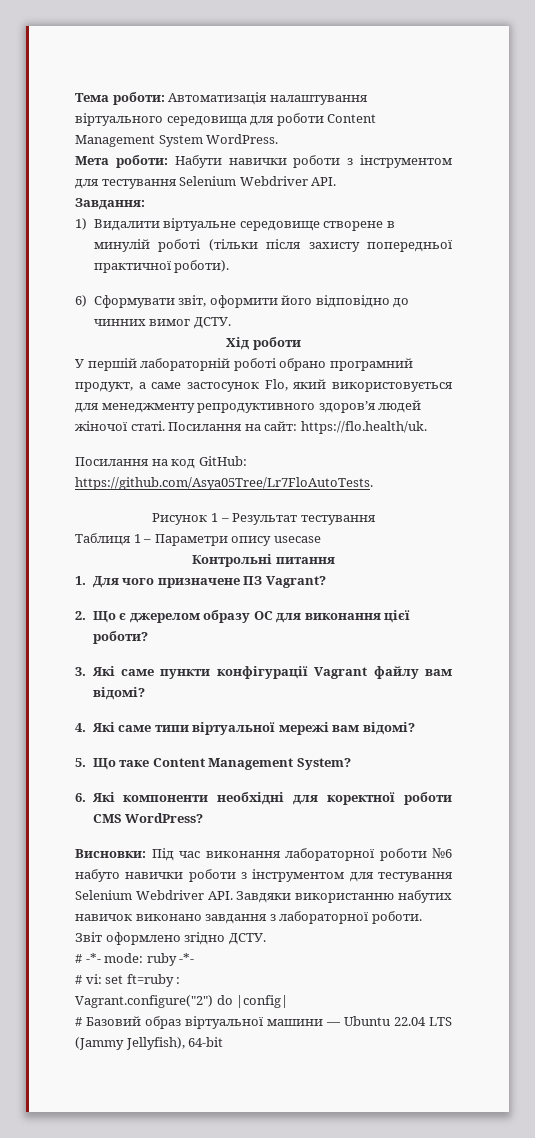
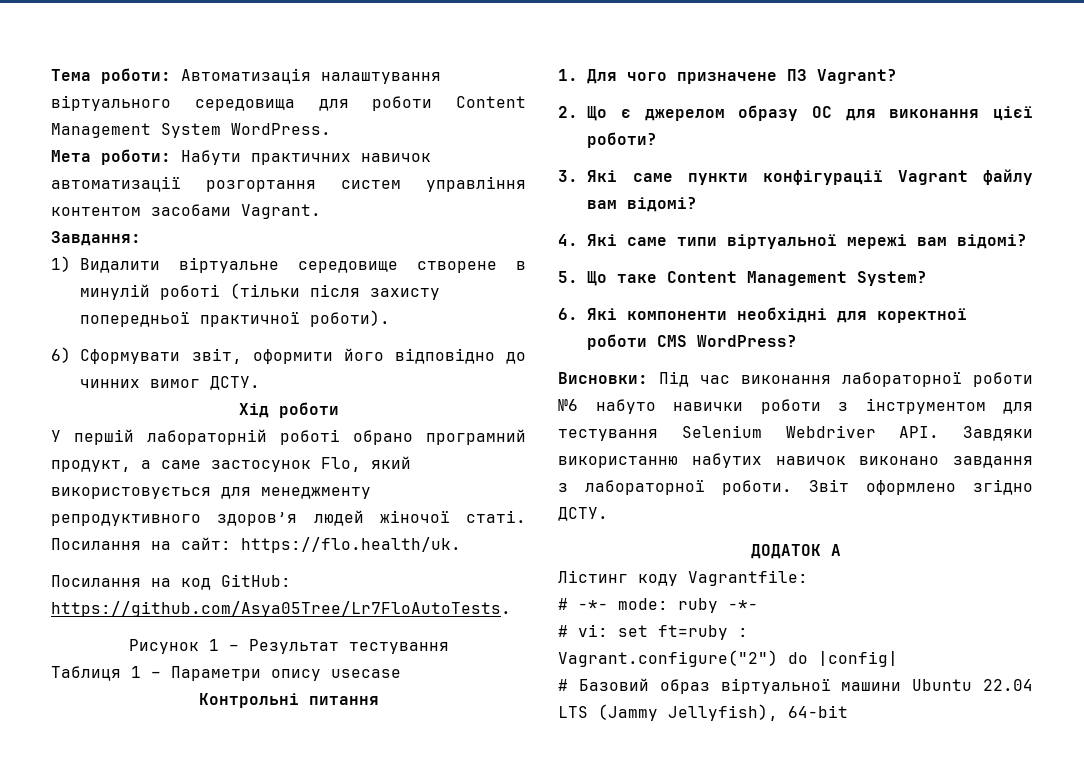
[228,155,452,168] [75,176,337,189] навички роботи з інструментом для тестування Selenium Webdriver API. -> [251,153,431,165] [51,176,526,192] [51,204,321,219] практичних навичок автоматизації розгортання систем управління контентом засобами Vagrant.
(266, 939) none -> [750,544,841,559] [558,570,808,586] // ДОДАТОК А // Лістинг коду Vagrantfile:
[326,1022,341,1026] — -> (902, 686) none

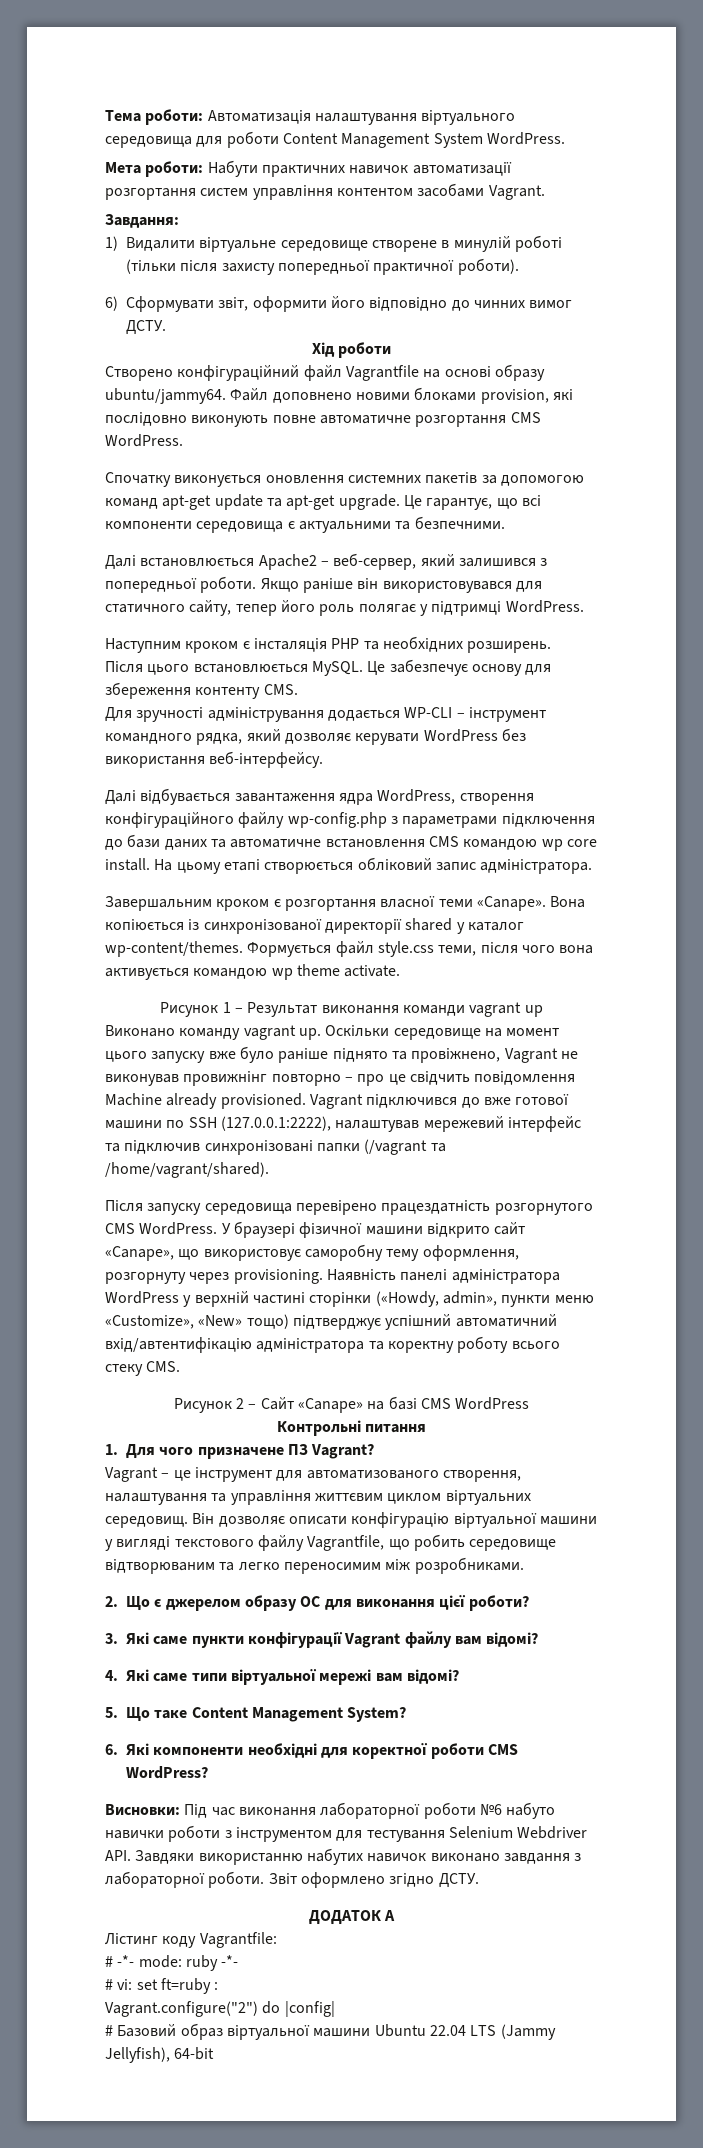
[51,429,526,445] [51,456,411,472] [51,487,371,499] [51,510,526,526] [51,537,461,553] [51,574,291,590] [51,601,511,617] [128,639,449,654] [51,666,401,681] У першій лабораторній роботі обрано програмний продукт, а саме застосунок Flo, який використовується для менеджменту репродуктивного здоров’я людей жіночої статі. Посилання на сайт: https://flo.health/uk. // Посилання на код GitHub: https://github.com/Asya05Tree/Lr7FloAutoTests. // Рисунок 1 – Результат тестування // Таблиця 1 – Параметри опису usecase -> [105,364,545,381] [105,387,573,404] [105,412,541,427] [105,434,183,447] [105,472,584,487] [105,494,541,510] [105,516,505,533] [105,553,548,570] [105,576,542,593] [105,600,584,616] [105,636,552,653] [105,659,552,676] [105,682,298,699] [105,707,546,722] [105,728,526,745] [105,751,324,768] [105,788,534,805] [105,812,595,828] [105,834,597,851] [105,857,593,874] [105,896,586,911] [105,918,524,934] [105,941,594,957] [105,964,401,980] [160,1002,543,1017] [105,1025,560,1040] [105,1046,578,1063] [105,1071,576,1086] [105,1093,570,1109] [105,1116,581,1132] [105,1139,446,1155] [105,1162,269,1178] [105,1200,593,1215] [105,1221,526,1238] [105,1244,519,1261] [105,1269,560,1284] [105,1291,594,1307] [105,1314,557,1330] [105,1336,560,1353] [105,1361,181,1376] [173,1396,530,1413] Створено конфігураційний файл Vagrantfile на основі образу ubuntu/jammy64. Файл доповнено новими блоками provision, які послідовно виконують повне автоматичне розгортання CMS WordPress. // Спочатку виконується оновлення системних пакетів за допомогою команд apt-get update та apt-get upgrade. Це гарантує, що всі компоненти середовища є актуальними та безпечними. // Далі встановлюється Apache2 – веб‑сервер, який залишився з попередньої роботи. Якщо раніше він використовувався для статичного сайту, тепер його роль полягає у підтримці WordPress. // Наступним кроком є інсталяція PHP та необхідних розширень. // Після цього встановлюється MySQL. Це забезпечує основу для збереження контенту CMS. // Для зручності адміністрування додається WP-CLI – інструмент командного рядка, який дозволяє керувати WordPress без використання веб‑інтерфейсу. // Далі відбувається завантаження ядра WordPress, створення конфігураційного файлу wp-config.php з параметрами підключення до бази даних та автоматичне встановлення CMS командою wp core install. На цьому етапі створюється обліковий запис адміністратора. // Завершальним кроком є розгортання власної теми «Canape». Вона копіюється із синхронізованої директорії shared у каталог wp-content/themes. Формується файл style.css теми, після чого вона активується командою wp theme activate. // Рисунок 1 – Результат виконання команди vagrant up // Виконано команду vagrant up. Оскільки середовище на момент цього запуску вже було раніше піднято та провіжнено, Vagrant не виконував провижнінг повторно – про це свідчить повідомлення Machine already provisioned. Vagrant підключився до вже готової машини по SSH (127.0.0.1:2222), налаштував мережевий інтерфейс та підключив синхронізовані папки (/vagrant та /home/vagrant/shared). // Після запуску середовища перевірено працездатність розгорнутого CMS WordPress. У браузері фізичної машини відкрито сайт «Canape», що використовує саморобну тему оформлення, розгорнуту через provisioning. Наявність панелі адміністратора WordPress у верхній частині сторінки («Howdy, admin», пункти меню «Customize», «New» тощо) підтверджує успішний автоматичний вхід/автентифікацію адміністратора та коректну роботу всього стеку CMS. // Рисунок 2 – Сайт «Canape» на базі CMS WordPress
(898, 76) none -> [105,1467,521,1482] [105,1490,531,1505] [105,1512,597,1528] [105,1534,557,1551] [105,1557,524,1574] // Vagrant – це інструмент для автоматизованого створення, налаштування та управління життєвим циклом віртуальних середовищ. Він дозволяє описати конфігурацію віртуальної машини у вигляді текстового файлу Vagrantfile, що робить середовище відтворюваним та легко переносимим між розробниками.

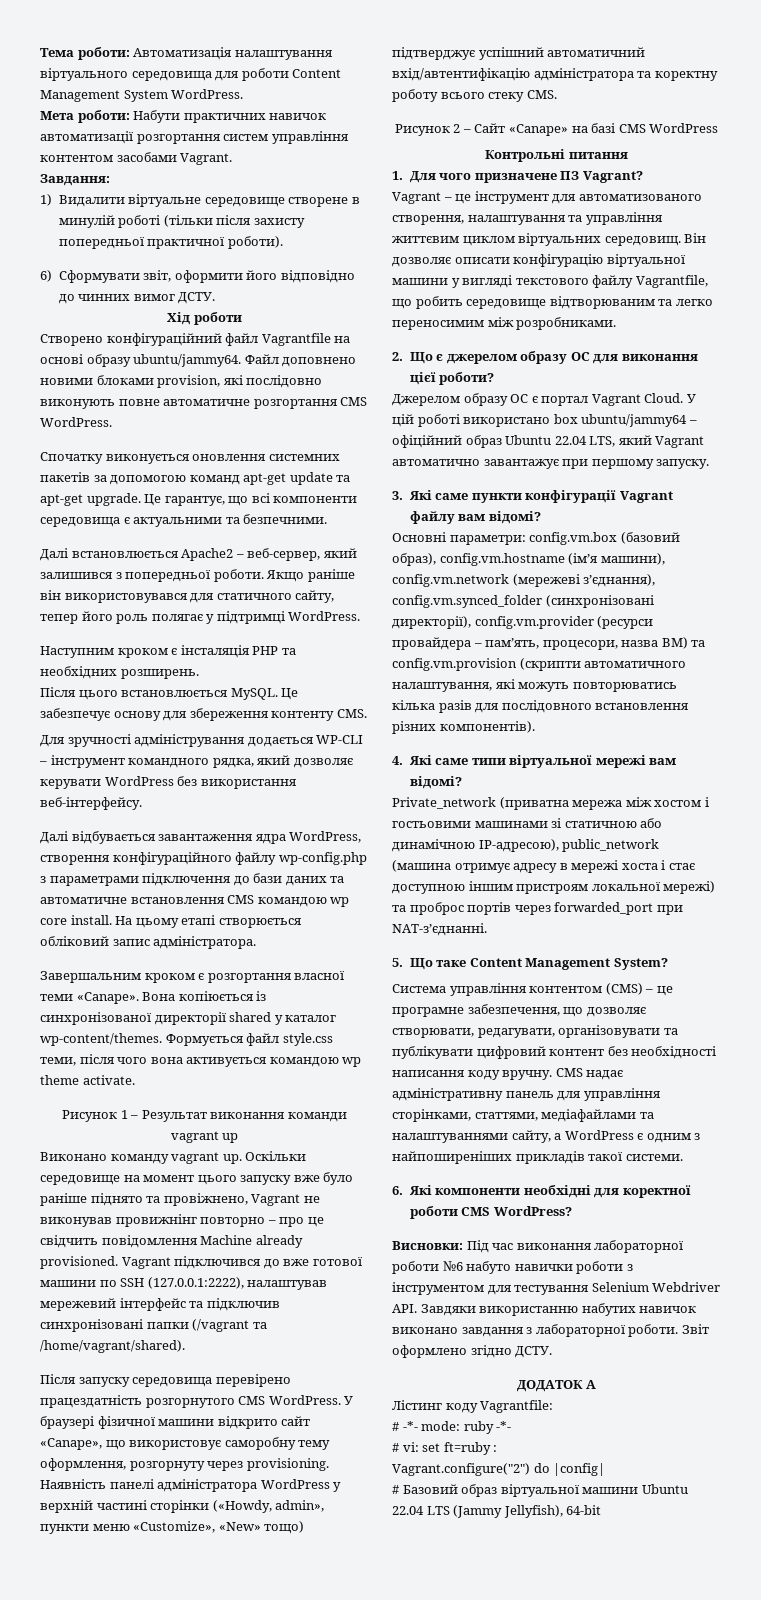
(529, 1603) none -> [392,393,696,406] [392,414,697,427] [392,435,705,448] [392,459,710,469] // Джерелом образу ОС є портал Vagrant Cloud. У цій роботі використано box ubuntu/jammy64 – офіційний образ Ubuntu 22.04 LTS, який Vagrant автоматично завантажує при першому запуску.
(539, 1639) none -> [392,532,680,545] [392,553,665,566] [392,574,656,587] [392,595,654,608] [392,616,654,629] [392,637,706,650] [392,658,687,671] [392,679,677,692] [392,700,690,713] [392,721,535,734] // Основні параметри: config.vm.box (базовий образ), config.vm.hostname (ім’я машини), config.vm.network (мережеві з’єднання), config.vm.synced_folder (синхронізовані директорії), config.vm.provider (ресурси провайдера – пам’ять, процесори, назва ВМ) та config.vm.provision (скрипти автоматичного налаштування, які можуть повторюватись кілька разів для послідовного встановлення різних компонентів).
(459, 1676) none -> [392,797,709,810] [392,818,663,828] [392,839,660,852] [392,860,695,873] [392,881,716,894] [392,902,683,915] [392,923,487,936] // Private_network (приватна мережа між хостом і гостьовими машинами зі статичною або динамічною IP-адресою), public_network (машина отримує адресу в мережі хоста і стає доступною іншим пристроям локальної мережі) та проброс портів через forwarded_port при NAT-з’єднанні.
(407, 1714) none -> [392,983,673,996] [392,1004,646,1017] [392,1025,678,1038] [392,1046,717,1059] [392,1068,624,1080] [392,1088,661,1101] [392,1109,654,1122] [392,1130,701,1143] [392,1151,683,1164] // Система управління контентом (CMS) – це програмне забезпечення, що дозволяє створювати, редагувати, організовувати та публікувати цифровий контент без необхідності написання коду вручну. CMS надає адміністративну панель для управління сторінками, статтями, медіафайлами та налаштуваннями сайту, а WordPress є одним з найпоширеніших прикладів такої системи.

